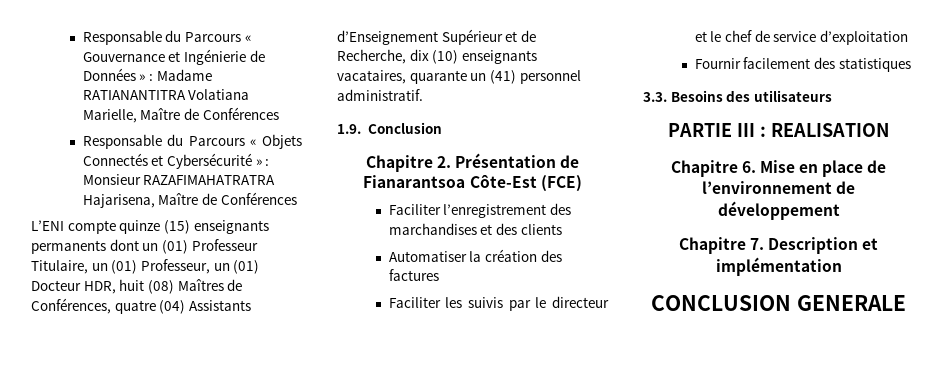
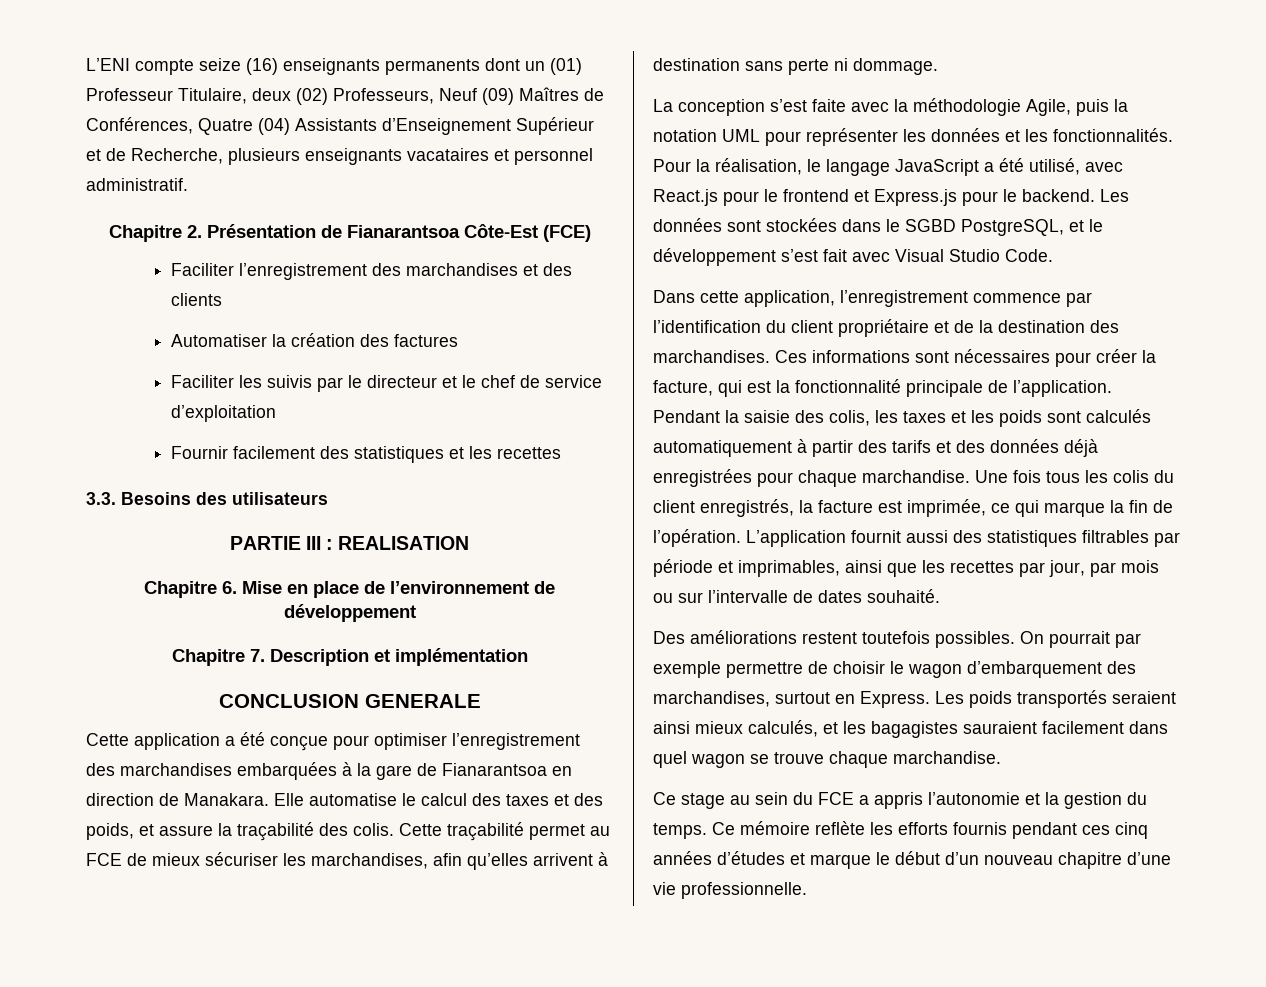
[82,30,251,45] [82,49,265,65] [82,68,212,81] [82,89,250,100] [82,107,279,123] [82,134,302,149] [82,153,270,169] [82,174,276,185] [82,192,297,208] [31,220,190,234] Responsable du Parcours « Gouvernance et Ingénierie de Données » : Madame RATIANANTITRA Volatiana Marielle, Maître de Conférences // Responsable du Parcours « Objets Connectés et Cybersécurité » : Monsieur RAZAFIMAHATRATRA Hajarisena, Maître de Conférences // L’ENI compte quinze (15) -> [86,58,278,75] L’ENI compte seize (16)
[91,259,260,274] [31,279,174,294] un (01) Professeur, un (01) Docteur HDR, huit (08) -> [252,88,514,105] deux (02) Professeurs, Neuf (09)
[114,300,156,314] quatre -> [198,118,253,135] Quatre
[409,49,537,64] [337,70,516,84] dix (10) enseignants vacataires, quarante un (41) -> [228,148,509,165] plusieurs enseignants vacataires et
[337,122,442,134] // 1.9. Conclusion -> (188, 184) none
(911, 65) none -> [448,446,561,459] et les recettes
(906, 303) none -> [86,732,580,751] [86,762,572,780] [86,793,603,806] [86,822,610,841] [86,852,608,870] [653,58,938,75] [653,98,1128,116] [653,128,1173,146] [653,158,1123,176] [653,189,1129,206] [653,218,1103,236] [653,248,1053,266] [653,290,1092,307] [653,319,1119,337] [653,349,1156,367] [653,379,1112,397] [653,409,1151,427] [653,439,1098,457] [653,469,1174,487] [653,499,1173,517] [653,529,1180,547] [653,559,1159,577] [653,589,940,603] [653,630,1141,648] [653,661,1136,678] [653,690,1176,708] [653,720,1168,738] [653,751,1001,768] [653,792,1147,809] [653,821,1148,839] [653,851,1171,869] [653,882,807,899] // Cette application a été conçue pour optimiser l’enregistrement des marchandises embarquées à la gare de Fianarantsoa en direction de Manakara. Elle automatise le calcul des taxes et des poids, et assure la traçabilité des colis. Cette traçabilité permet au FCE de mieux sécuriser les marchandises, afin qu’elles arrivent à destination sans perte ni dommage. // La conception s’est faite avec la méthodologie Agile, puis la notation UML pour représenter les données et les fonctionnalités. Pour la réalisation, le langage JavaScript a été utilisé, avec React.js pour le frontend et Express.js pour le backend. Les données sont stockées dans le SGBD PostgreSQL, et le développement s’est fait avec Visual Studio Code. // Dans cette application, l’enregistrement commence par l’identification du client propriétaire et de la destination des marchandises. Ces informations sont nécessaires pour créer la facture, qui est la fonctionnalité principale de l’application. Pendant la saisie des colis, les taxes et les poids sont calculés automatiquement à partir des tarifs et des données déjà enregistrées pour chaque marchandise. Une fois tous les colis du client enregistrés, la facture est imprimée, ce qui marque la fin de l’opération. L’application fournit aussi des statistiques filtrables par période et imprimables, ainsi que les recettes par jour, par mois ou sur l’intervalle de dates souhaité. // Des améliorations restent toutefois possibles. On pourrait par exemple permettre de choisir le wagon d’embarquement des marchandises, surtout en Express. Les poids transportés seraient ainsi mieux calculés, et les bagagistes sauraient facilement dans quel wagon se trouve chaque marchandise. // Ce stage au sein du FCE a appris l’autonomie et la gestion du temps. Ce mémoire reflète les efforts fournis pendant ces cinq années d’études et marque le début d’un nouveau chapitre d’une vie professionnelle.

